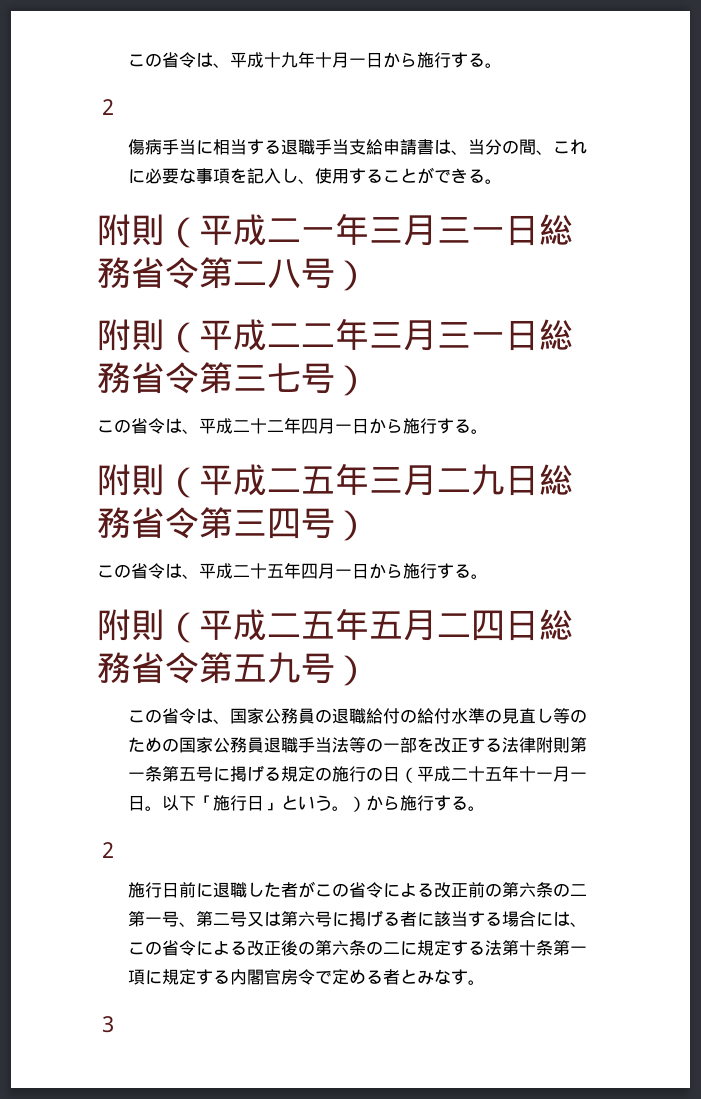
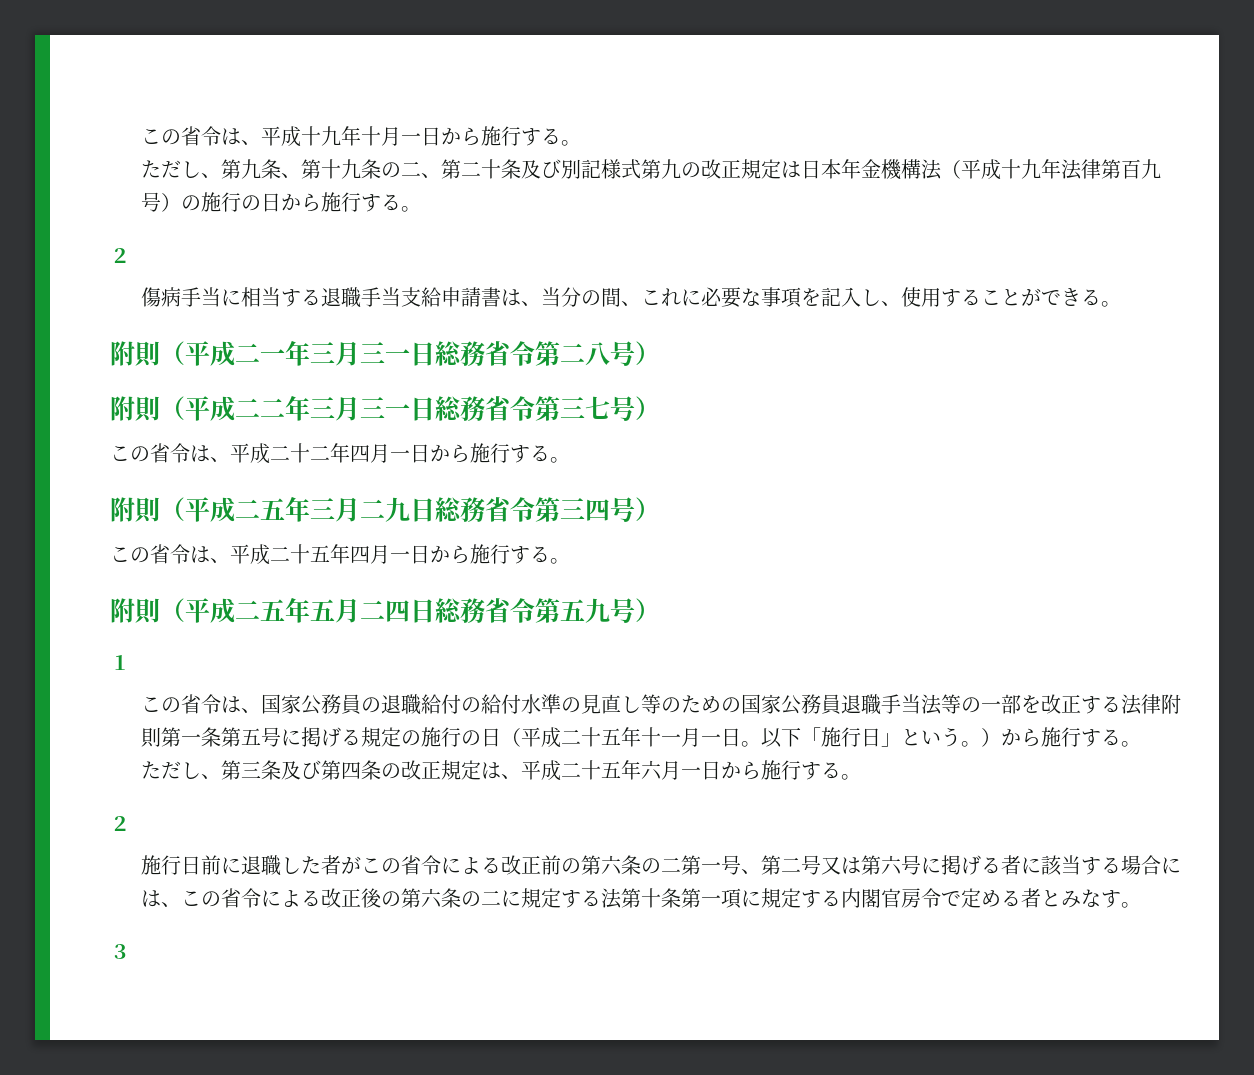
(503, 65) none -> [141,159,1162,180] [141,192,422,212] // ただし、第九条、第十九条の二、第二十条及び別記様式第九の改正規定は日本年金機構法（平成十九年法律第百九号）の施行の日から施行する。
(369, 670) none -> [110,655,130,670] // １
(486, 808) none -> [141,760,862,781] // ただし、第三条及び第四条の改正規定は、平成二十五年六月一日から施行する。

